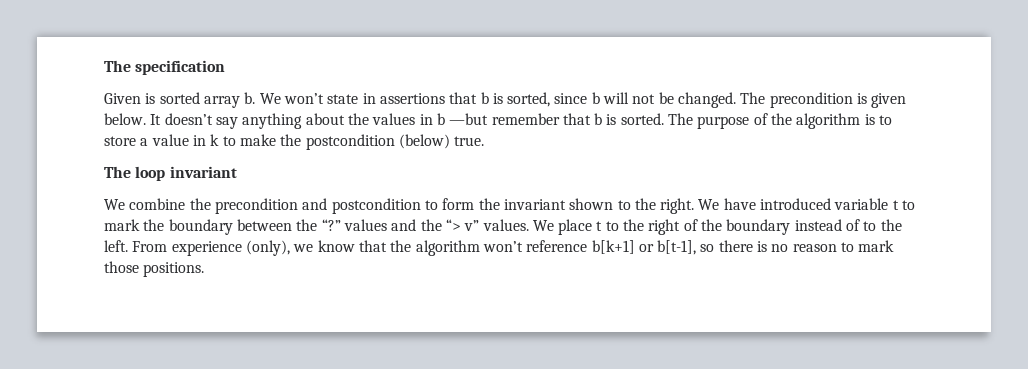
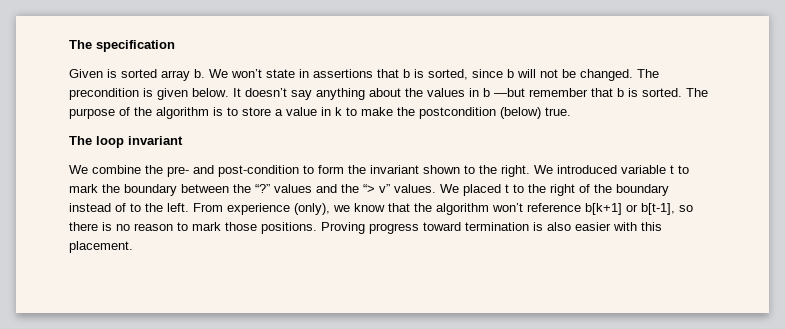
[214,198,421,214] precondition and postcondition -> [167,165,299,177] pre- and post-condition
[723,198,756,210] have -> (553, 169) none
[558,219,593,235] place -> [463,184,501,196] placed
(205, 269) none -> [321,222,662,234] [69,241,133,253] Proving progress toward termination is also easier with this placement.

